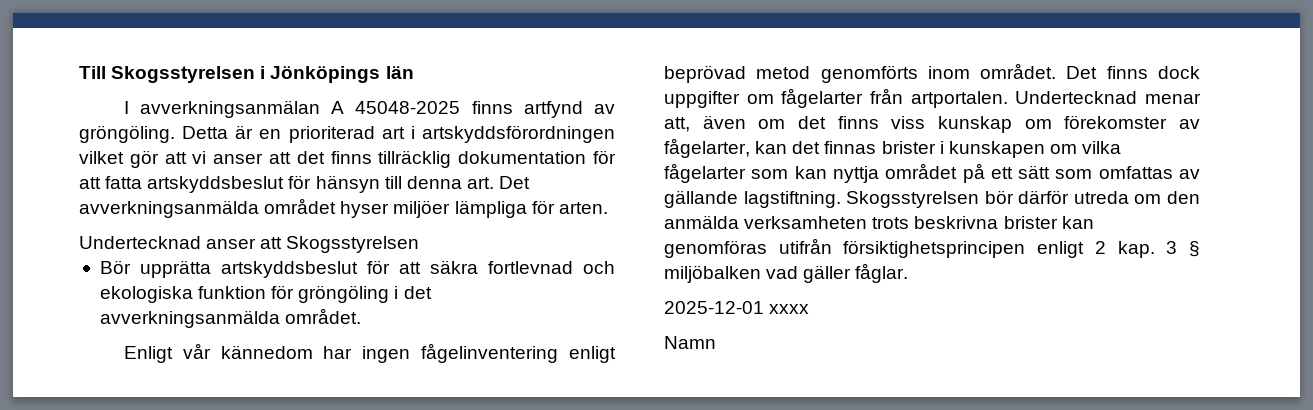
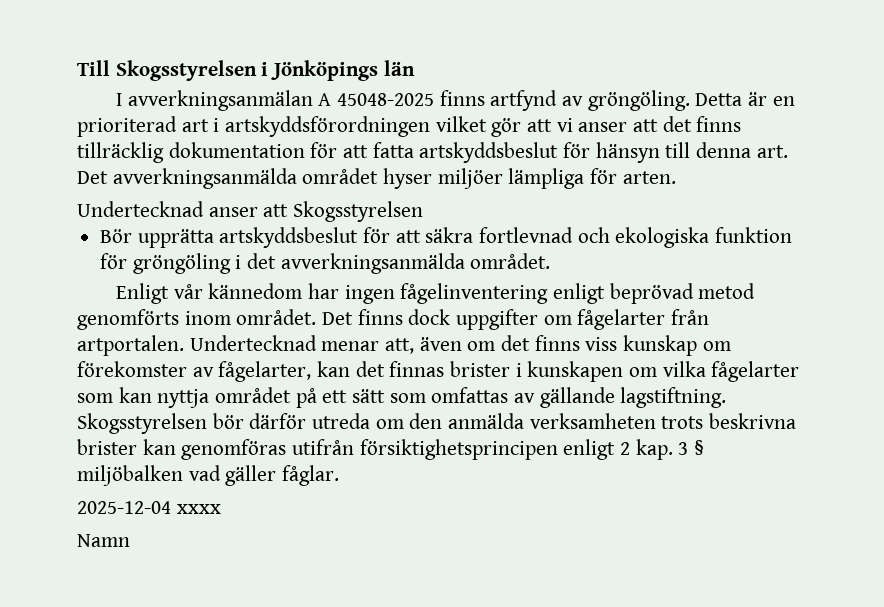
[664,301,764,314] 2025-12-01 -> [77,501,171,514] 2025-12-04

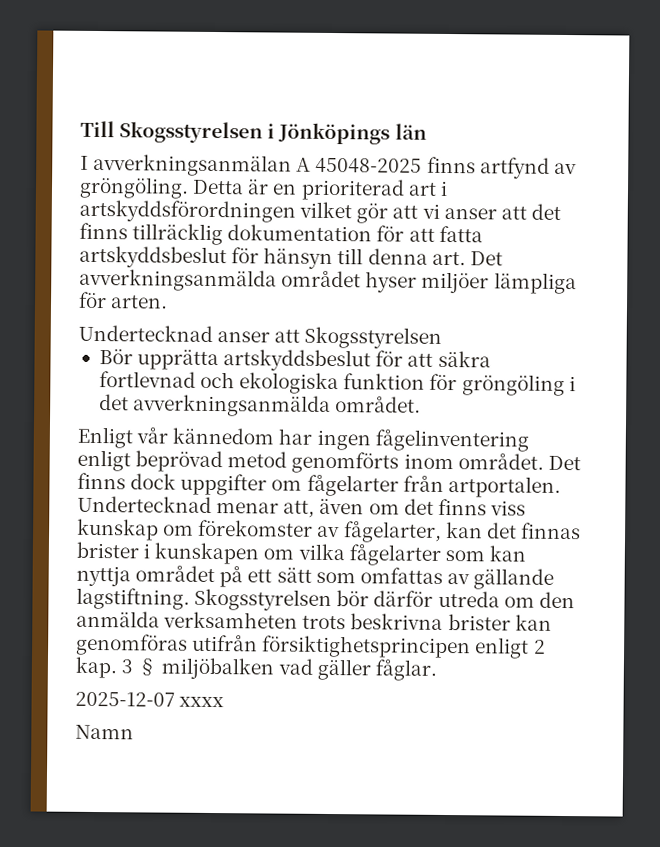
[77,501,171,514] 2025-12-04 -> [75,691,175,707] 2025-12-07

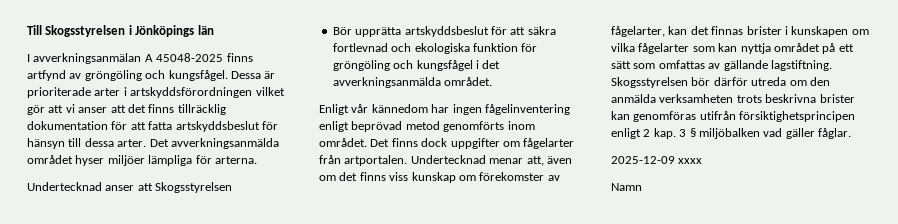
[79,176,437,201] gröngöling. Detta är en prioriterad art -> [84,70,276,81] [27,87,121,98] gröngöling och kungsfågel. Dessa är prioriterade arter
[367,248,466,266] denna art. -> [84,138,147,147] dessa arter.
[110,295,169,309] arten. -> [214,156,257,164] arterna.
(565, 385) none -> [393,60,473,71] och kungsfågel
[75,691,175,707] 2025-12-07 -> [611,156,675,164] 2025-12-09

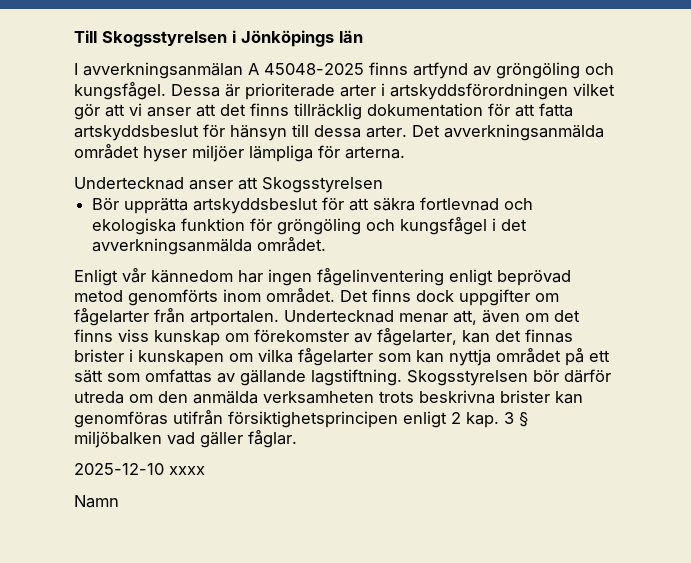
[611,156,675,164] 2025-12-09 -> [74,463,164,475] 2025-12-10

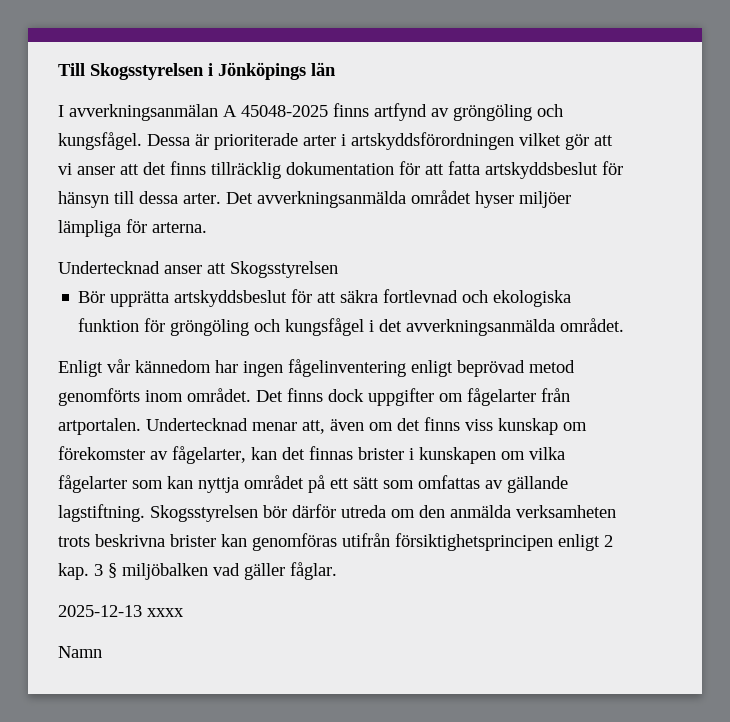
[74,463,164,475] 2025-12-10 -> [58,605,142,617] 2025-12-13

